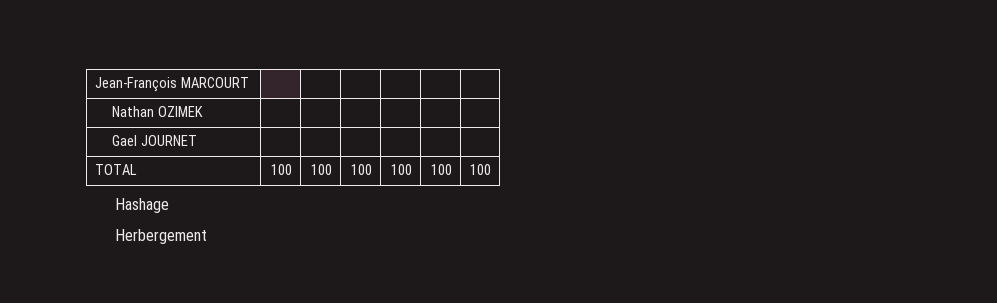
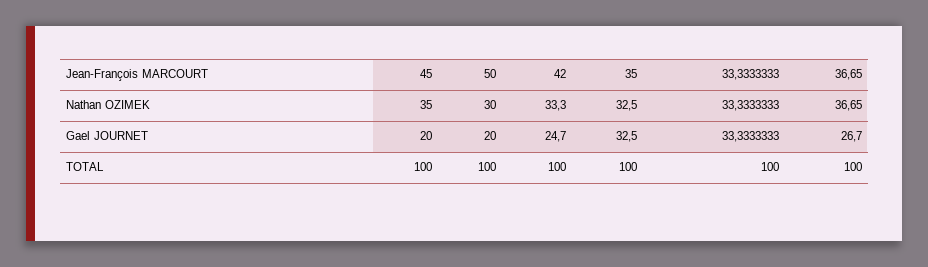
[112,106,204,117] [112,135,198,146] | | | | | // Nathan OZIMEK | | | | | | // Gael JOURNET | | | | | | -> [419,69,432,78] [483,69,496,78] [553,69,566,78] [624,69,637,78] [721,69,779,80] [834,69,862,80] [66,100,150,109] [419,100,432,109] [483,100,496,109] [544,100,566,111] [615,100,637,111] [721,100,779,111] [834,100,862,111] [66,131,148,140] [419,131,432,140] [483,131,496,140] [544,131,566,142] [615,131,637,142] [721,131,779,142] [840,131,862,142] 45 | 50 | 42 | 35 | 33,3333333 | 36,65 // Nathan OZIMEK | 35 | 30 | 33,3 | 32,5 | 33,3333333 | 36,65 // Gael JOURNET | 20 | 20 | 24,7 | 32,5 | 33,3333333 | 26,7
[114,198,169,213] [114,229,207,244] // Hashage // Herbergement -> (862, 166) none

